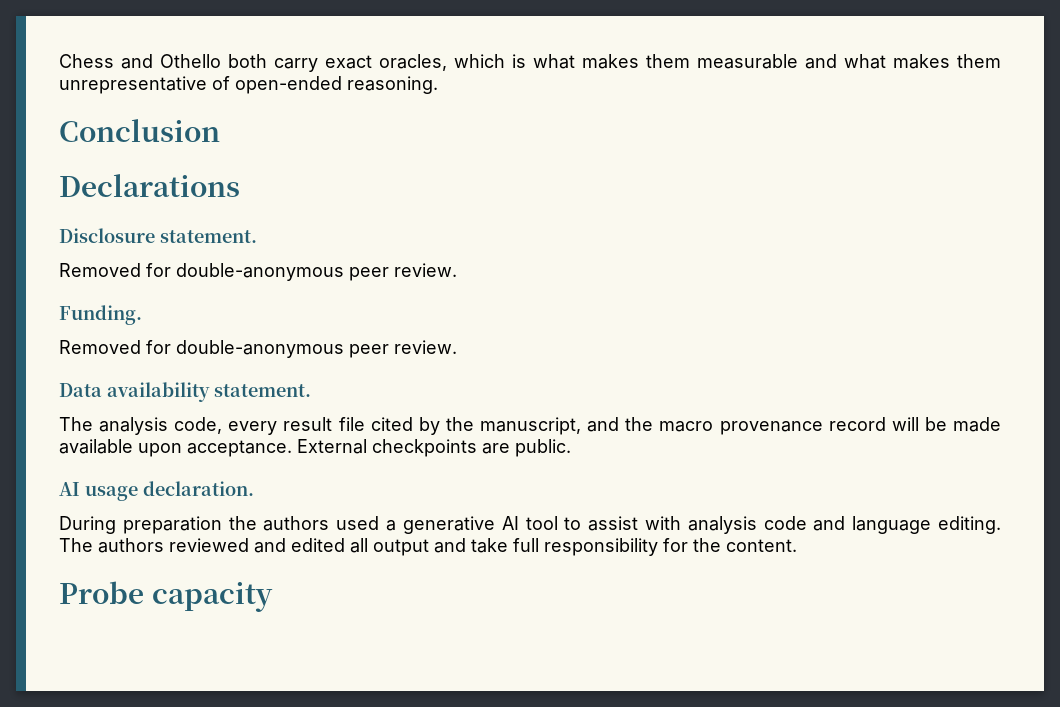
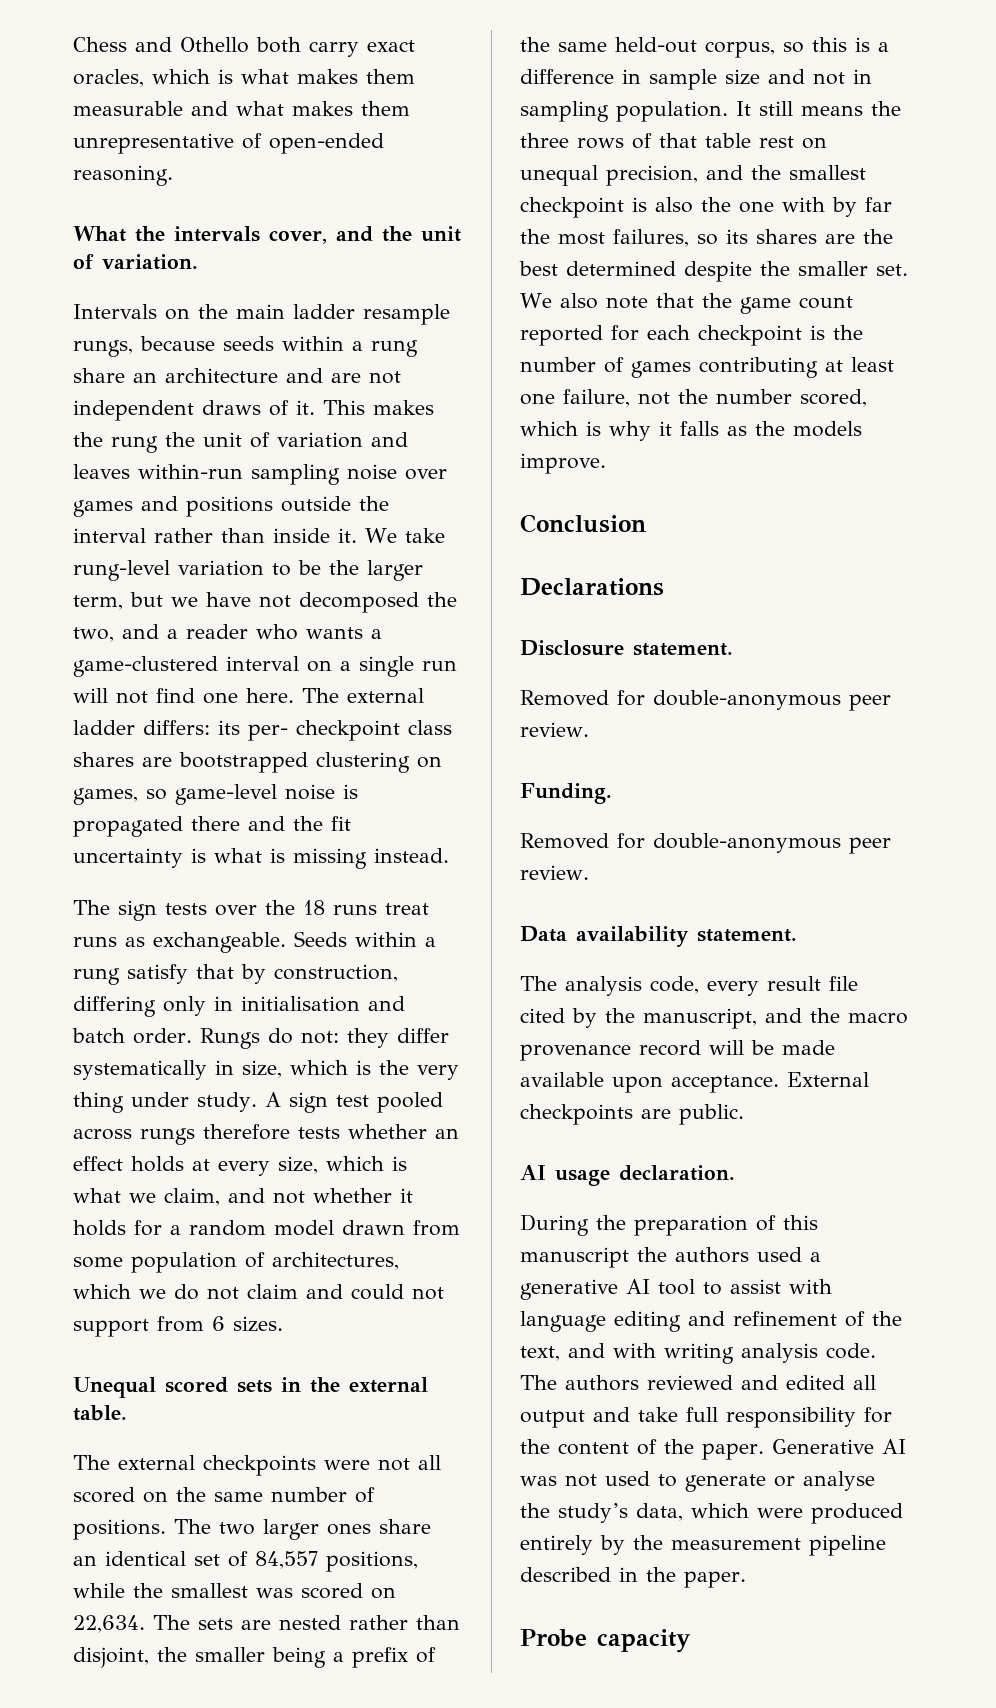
(438, 85) none -> [73,226,461,244] [73,254,198,270] [73,304,450,325] [73,336,418,357] [73,368,401,384] [73,400,434,421] [73,432,408,453] [73,464,447,485] [73,496,389,517] [73,528,445,543] [73,560,423,581] [73,592,457,613] [73,624,382,642] [73,656,457,677] [73,688,424,704] [73,720,452,741] [73,752,442,773] [73,784,358,805] [73,816,351,837] [73,848,449,869] [73,900,429,921] [73,931,436,953] [73,964,398,985] [73,996,405,1017] [72,1028,449,1049] [73,1060,459,1080] [73,1092,443,1113] [73,1124,459,1145] [73,1156,407,1176] [73,1188,413,1206] [73,1220,460,1236] [73,1252,399,1273] [73,1284,444,1300] [73,1316,283,1337] [73,1377,428,1398] [73,1405,127,1421] [73,1455,441,1476] [73,1487,375,1503] [73,1519,431,1540] [73,1551,418,1572] [73,1583,396,1599] [73,1615,460,1633] [73,1647,436,1668] [520,37,889,58] [520,69,872,90] [520,101,901,122] [520,133,827,149] [520,165,866,186] [520,197,892,218] [520,229,893,247] [519,261,908,282] [520,293,853,314] [520,325,863,346] [520,357,894,378] [520,389,867,407] [520,421,862,441] [520,453,606,474] // What the intervals cover, and the unit of variation. // Intervals on the main ladder resample rungs, because seeds within a rung share an architecture and are not independent draws of it. This makes the rung the unit of variation and leaves within-run sampling noise over games and positions outside the interval rather than inside it. We take rung-level variation to be the larger term, but we have not decomposed the two, and a reader who wants a game-clustered interval on a single run will not find one here. The external ladder differs: its per- checkpoint class shares are bootstrapped clustering on games, so game-level noise is propagated there and the fit uncertainty is what is missing instead. // The sign tests over the 18 runs treat runs as exchangeable. Seeds within a rung satisfy that by construction, differing only in initialisation and batch order. Rungs do not: they differ systematically in size, which is the very thing under study. A sign test pooled across rungs therefore tests whether an effect holds at every size, which is what we claim, and not whether it holds for a random model drawn from some population of architectures, which we do not claim and could not support from 6 sizes. // Unequal scored sets in the external table. // The external checkpoints were not all scored on the same number of positions. The two larger ones share an identical set of 84,557 positions, while the smallest was scored on 22,634. The sets are nested rather than disjoint, the smaller being a prefix of the same held-out corpus, so this is a difference in sample size and not in sampling population. It still means the three rows of that table rest on unequal precision, and the smallest checkpoint is also the one with by far the most failures, so its shares are the best determined despite the smaller set. We also note that the game count reported for each checkpoint is the number of games contributing at least one failure, not the number scored, which is why it falls as the models improve.
[122,516,222,534] preparation -> [596,1215,818,1236] [520,1247,629,1268] the preparation of this manuscript
[687,516,1001,534] analysis code and language editing. -> [520,1311,902,1332] [520,1343,876,1364] language editing and refinement of the text, and with writing analysis code.
[726,539,797,552] content. -> [558,1439,906,1460] [520,1471,875,1492] [520,1503,903,1524] [520,1535,886,1556] [520,1567,746,1588] content of the paper. Generative AI was not used to generate or analyse the study’s data, which were produced entirely by the measurement pipeline described in the paper.

